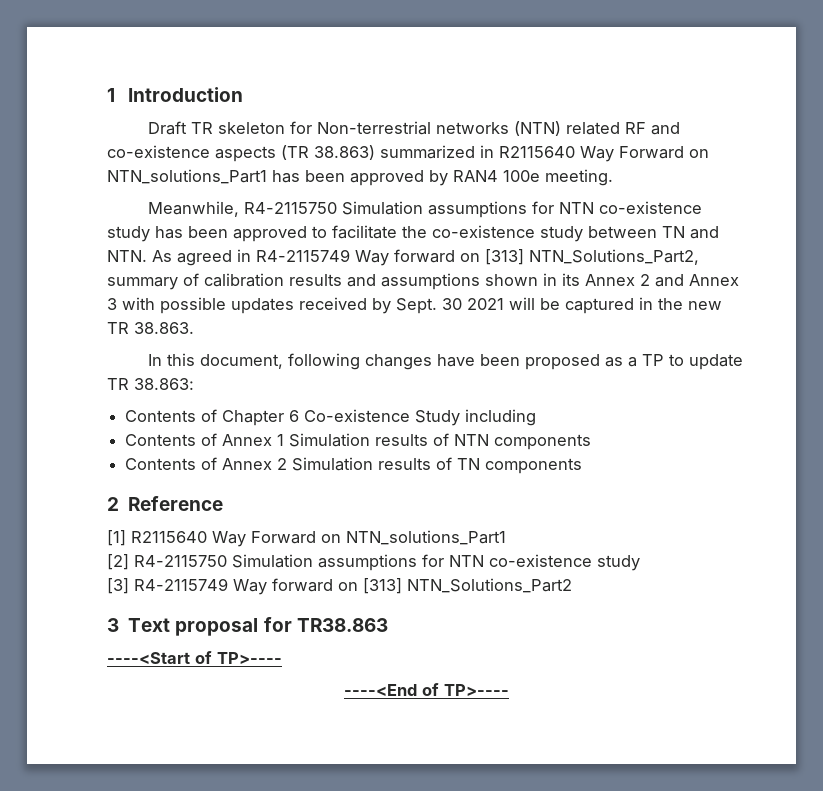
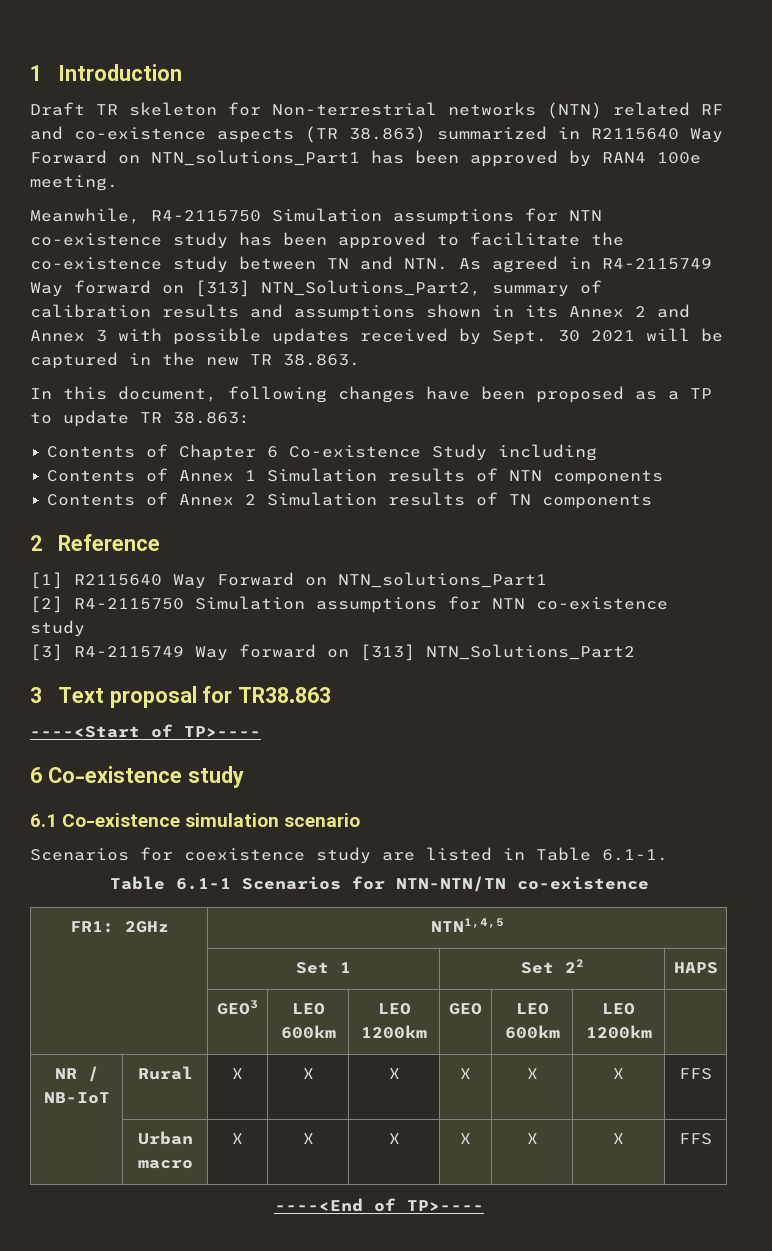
(282, 658) none -> [30,766,244,788] [30,813,361,827] [30,847,668,864] [109,876,649,892] [69,921,169,933] [430,918,504,932] [296,962,351,974] [520,959,584,974] [673,962,718,974] [217,1000,258,1015] [291,1003,325,1015] [280,1025,336,1039] [377,1003,411,1015] [361,1025,427,1039] [449,1003,482,1015] [515,1003,549,1015] [504,1025,560,1039] [602,1003,635,1015] [585,1025,652,1039] [54,1066,99,1082] [43,1092,110,1104] [137,1066,193,1080] [232,1068,243,1079] [302,1068,314,1079] [388,1068,400,1079] [460,1068,471,1079] [526,1068,538,1079] [613,1068,624,1079] [679,1068,712,1080] [137,1131,193,1145] [137,1160,193,1169] [232,1133,243,1144] [302,1133,314,1144] [388,1133,400,1144] [460,1133,471,1144] [526,1133,538,1144] [613,1133,624,1144] [679,1133,712,1145] // 6 Co-existence study // 6.1 Co-existence simulation scenario // Scenarios for coexistence study are listed in Table 6.1-1. // Table 6.1-1 Scenarios for NTN-NTN/TN co-existence // FR1: 2GHz | NTN1,4,5 // | Set 1 | Set 22 | HAPS // | GEO3 | LEO 600km | LEO 1200km | GEO | LEO 600km | LEO 1200km | // NR / NB-IoT | Rural | X | X | X | X | X | X | FFS // | Urban macro | X | X | X | X | X | X | FFS

